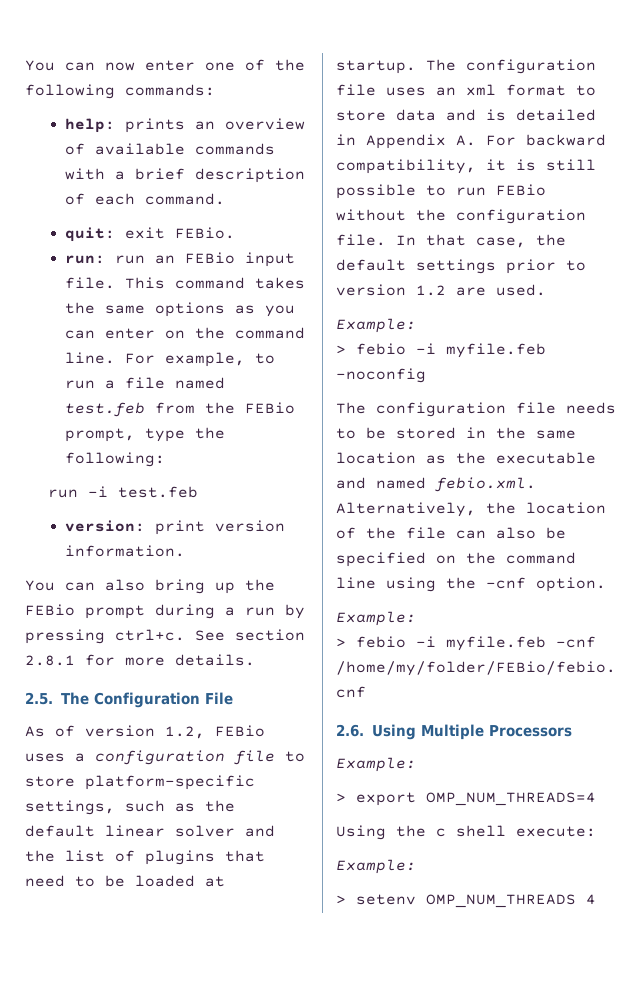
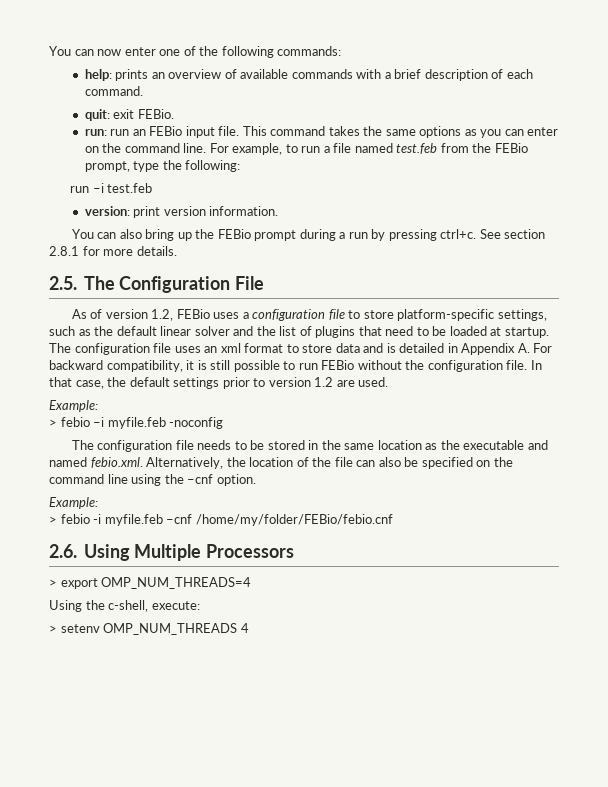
[336,757,416,772] // Example: -> (294, 551) none
[436,825,506,837] c shell -> [108,600,149,612] c-shell,
[336,859,416,874] // Example: -> (200, 605) none

